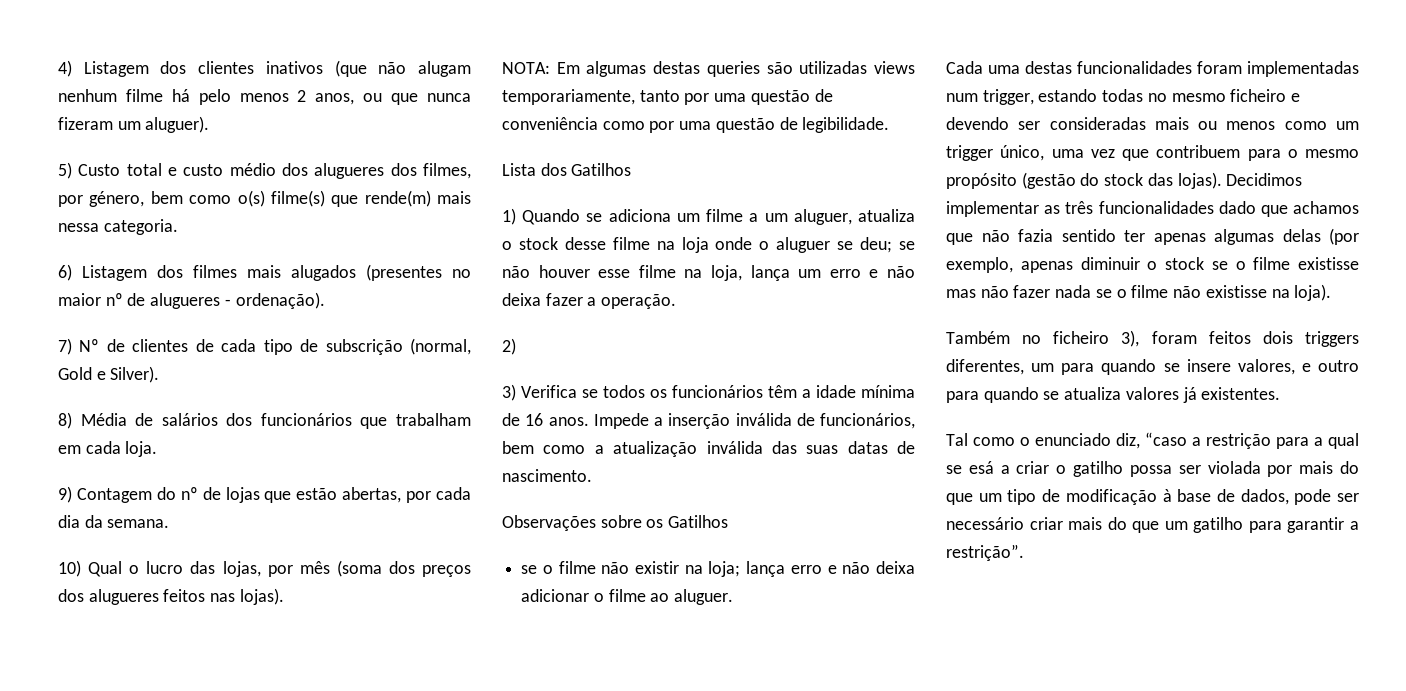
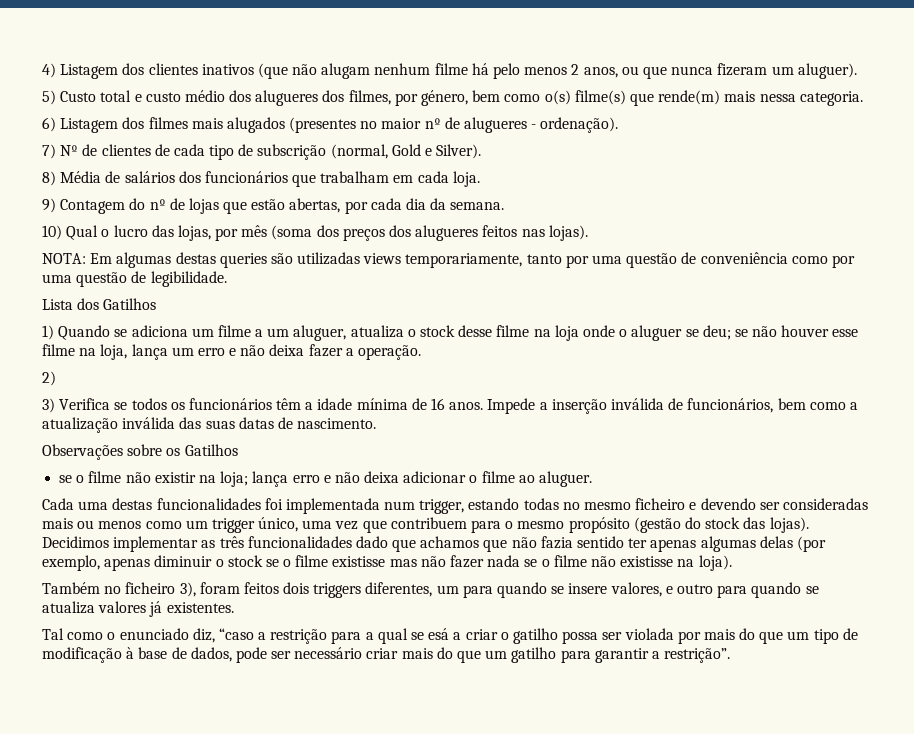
[1197,61,1359,77] foram implementadas -> [264,498,380,514] foi implementada

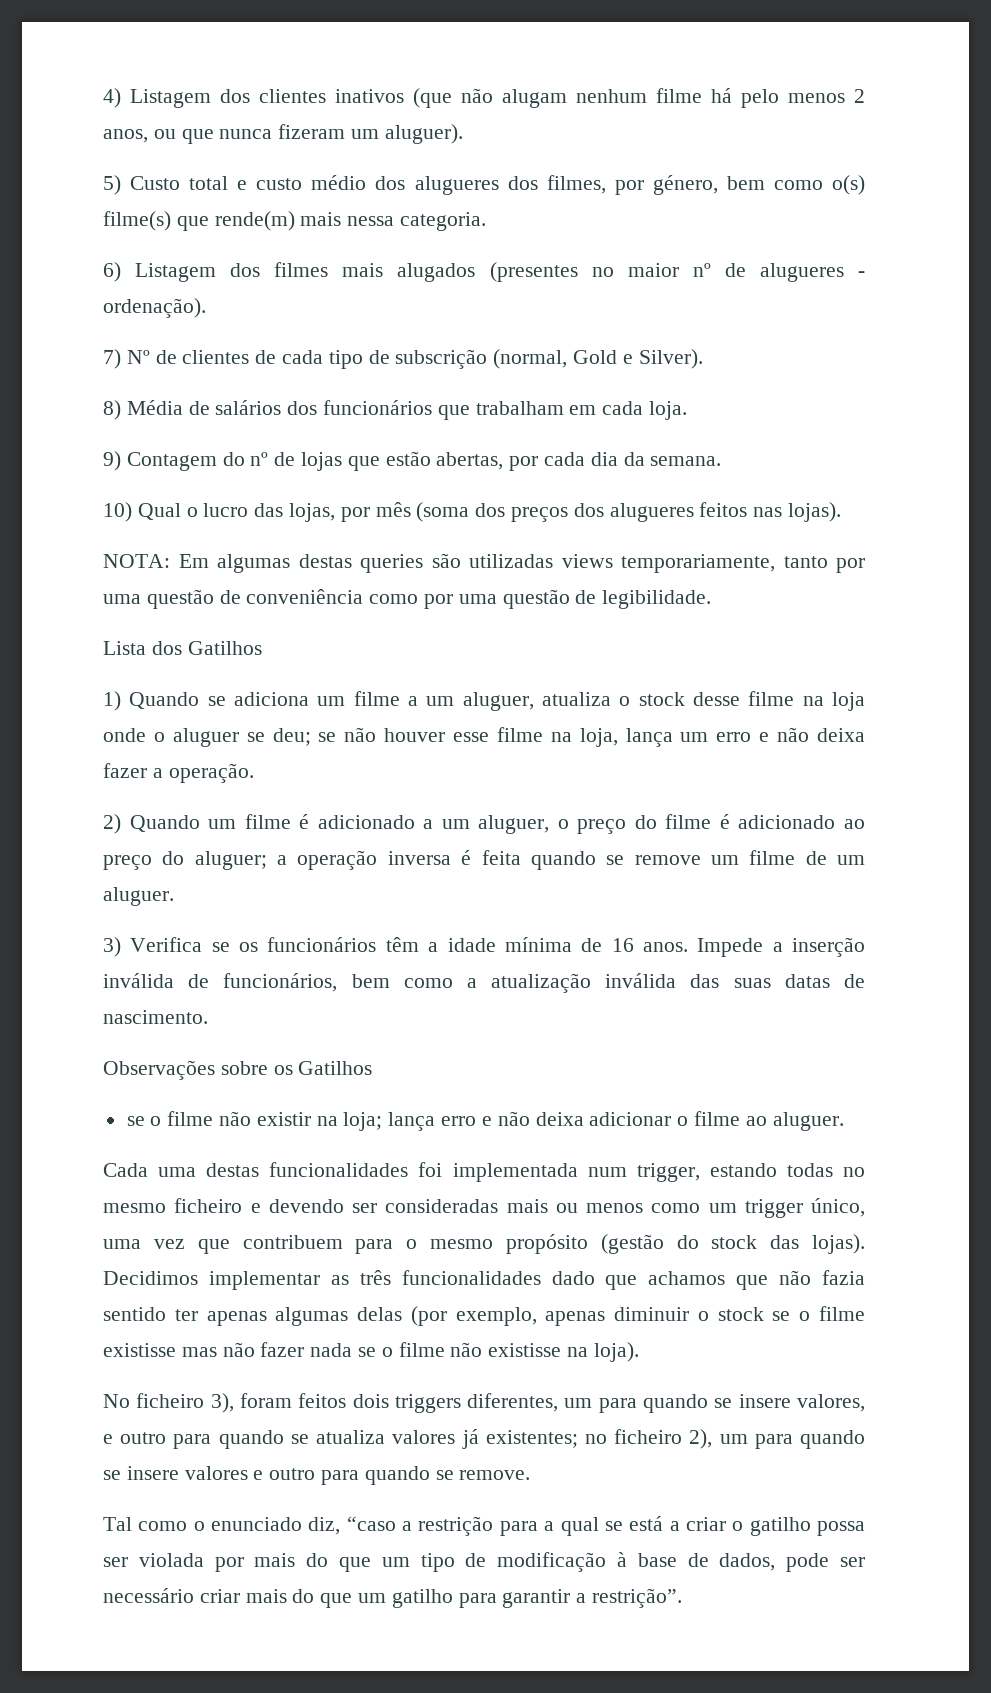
(56, 378) none -> [129,814,865,834] [103,850,865,870] [103,887,174,906] Quando um filme é adicionado a um aluguer, o preço do filme é adicionado ao preço do aluguer; a operação inversa é feita quando se remove um filme de um aluguer.
[131,398,167,410] todos -> (230, 947) none
[42,582,122,594] Também no -> [103,1394,130,1408] No
[166,602,234,613] existentes. -> [485,1429,865,1449] [103,1466,531,1485] existentes; no ficheiro 2), um para quando se insere valores e outro para quando se remove.
[428,628,450,640] esá -> [629,1516,664,1531] está

